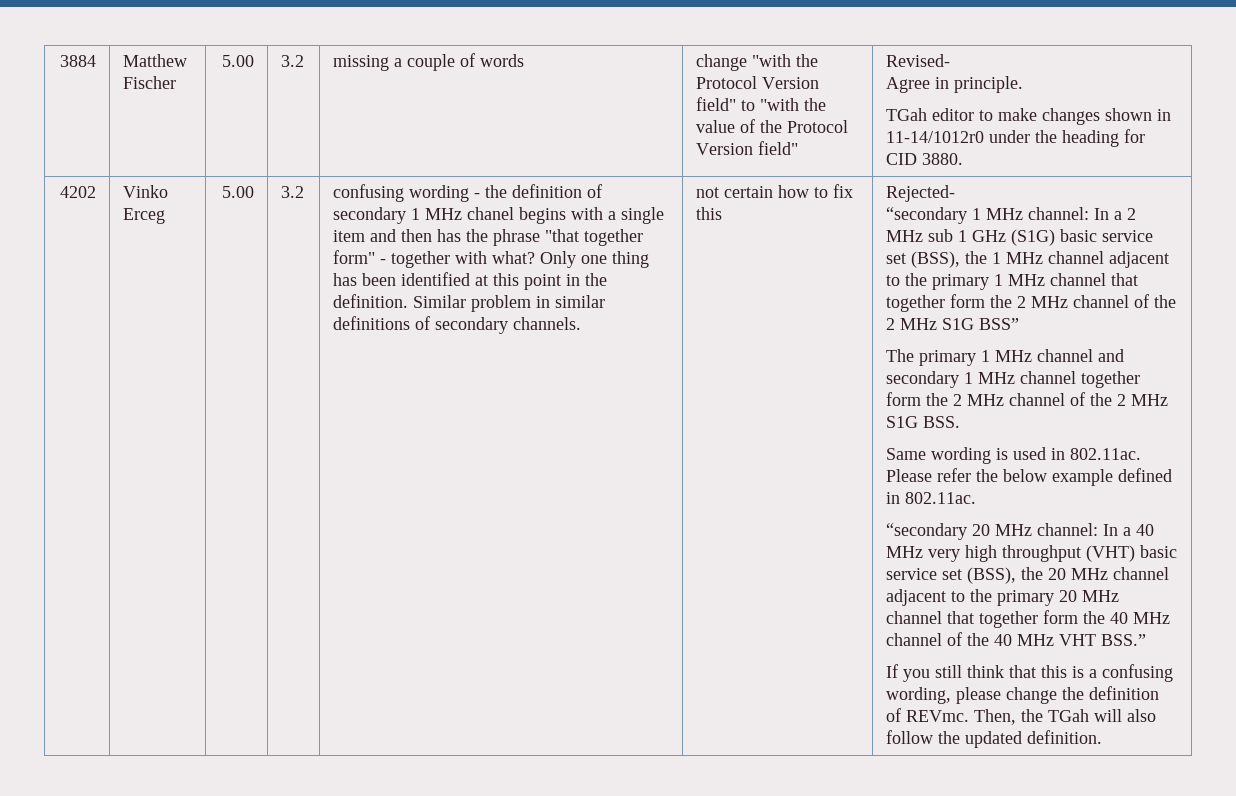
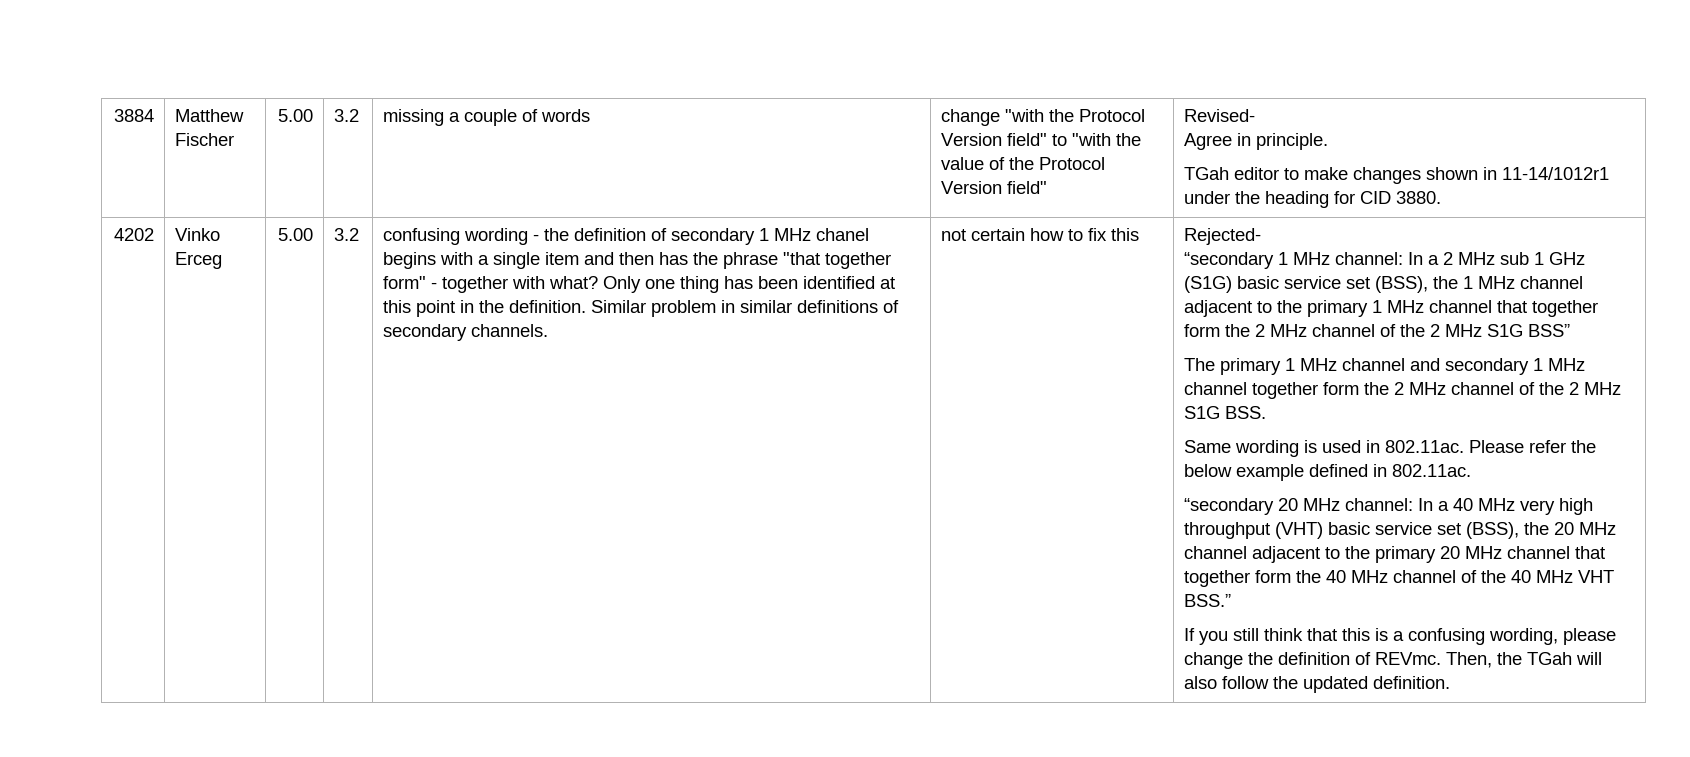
[886,131,985,143] 11-14/1012r0 -> [1502,167,1610,180] 11-14/1012r1

